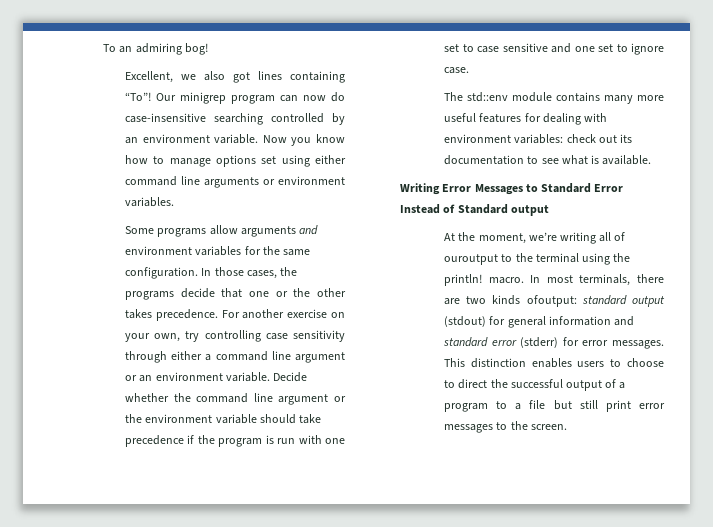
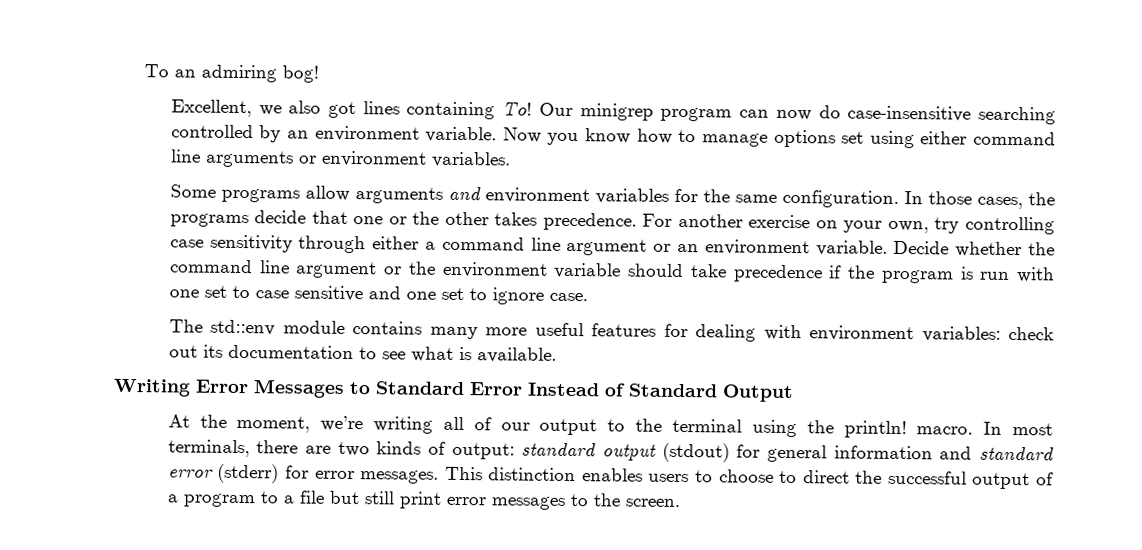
[125,92,152,101] “To”! -> [502,101,533,116] To!
[510,205,549,216] output -> [722,384,795,403] Output
[444,254,499,265] ouroutput -> [500,418,598,436] our output
[526,295,577,307] ofoutput: -> [428,441,515,460] of output:

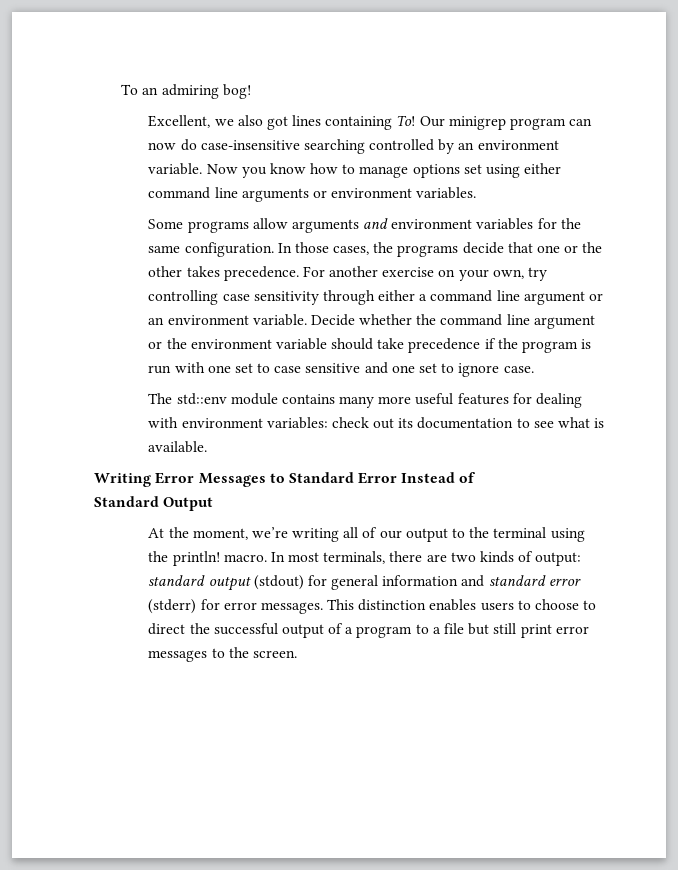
(627, 390) none -> (476, 477) //

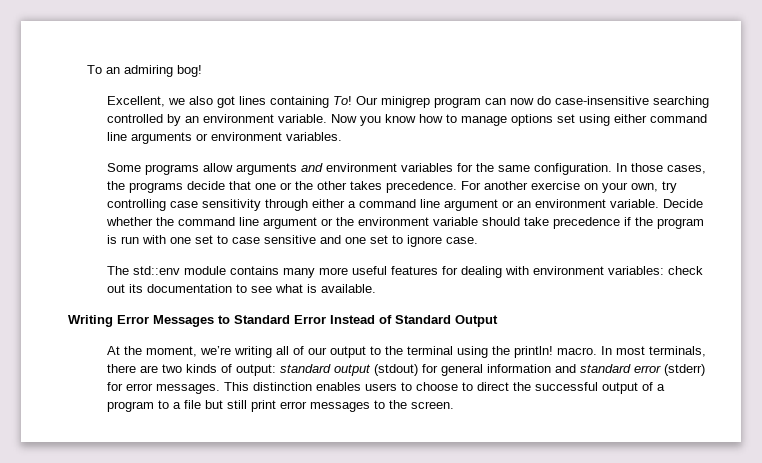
(476, 477) // -> (392, 319) none

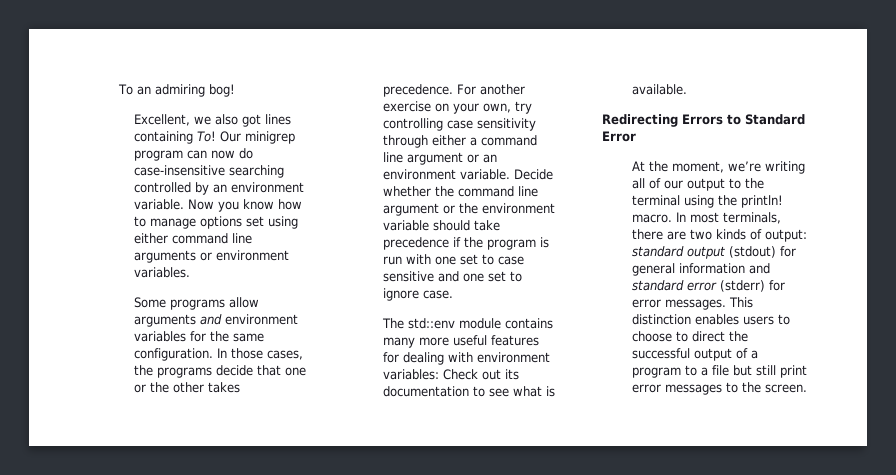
[667,266,703,275] check -> [442,369,478,380] Check
[67,315,214,327] Writing Error Messages -> [601,114,723,127] Redirecting Errors
[329,315,498,327] Instead of Standard Output -> (636, 136) none

